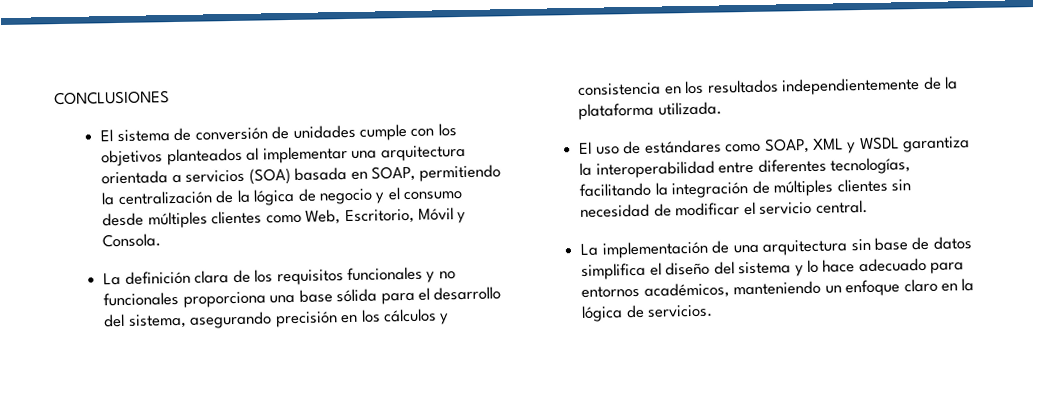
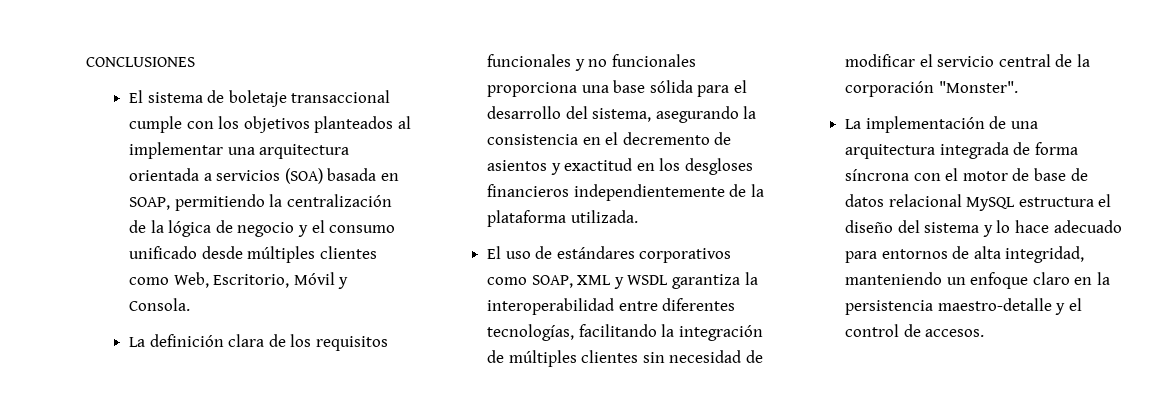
[194,124,356,141] conversión de unidades -> [228,90,391,107] boletaje transaccional
(464, 195) none -> [129,246,198,259] unificado
[274,308,450,328] [578,79,779,96] precisión en los cálculos y consistencia en los resultados -> [743,106,757,119] [487,132,732,145] [487,158,753,175] [487,184,570,197] la consistencia en el decremento de asientos y exactitud en los desgloses financieros
(722, 146) none -> [639,248,732,263] corporativos
[815,199,868,214] central. -> [998,54,1090,67] [845,81,1018,97] central de la corporación "Monster".
[850,236,972,252] [581,262,647,280] sin base de datos simplifica -> [939,142,1078,159] [845,168,1088,181] [845,194,1094,211] integrada de forma síncrona con el motor de base de datos relacional MySQL estructura
[643,282,730,299] académicos, -> [952,246,1085,263] de alta integridad,
[581,304,714,322] lógica de servicios. -> [845,298,1082,315] [845,324,985,337] persistencia maestro-detalle y el control de accesos.

